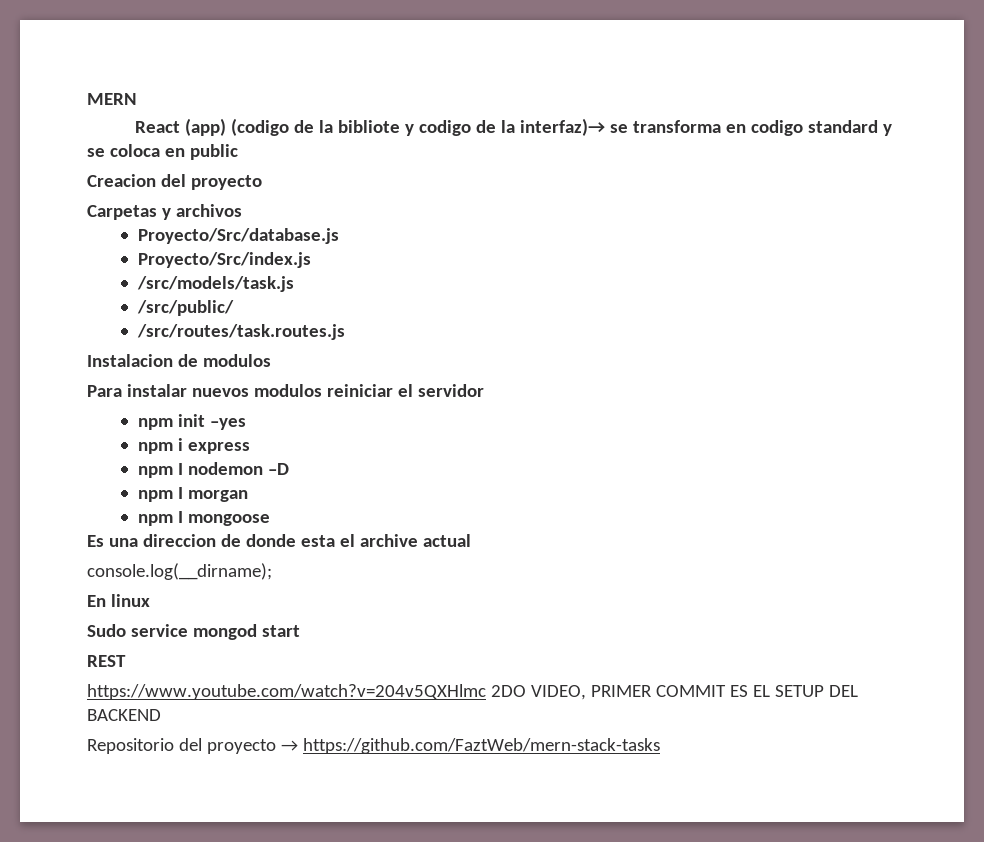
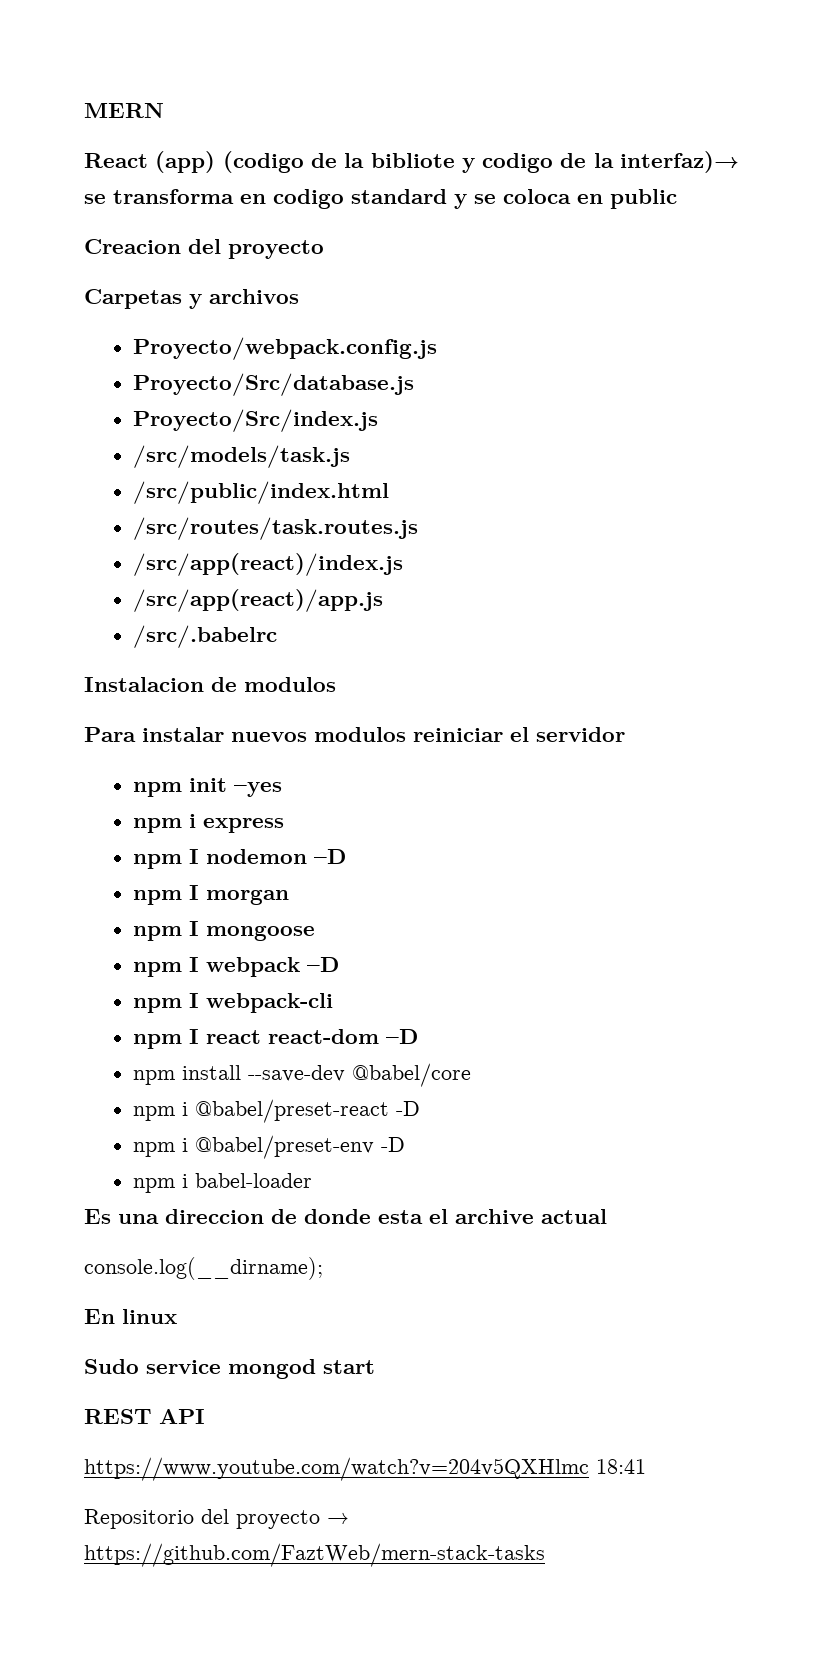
(242, 210) none -> [132,337,437,360] // Proyecto/webpack.config.js
[136,300,234,316] /src/public/ -> [132,481,389,504] /src/public/index.html
(345, 332) none -> [132,553,403,576] [132,589,383,612] [132,625,277,648] // /src/app(react)/index.js // /src/app(react)/app.js // /src/.babelrc
(270, 520) none -> [132,957,339,977] [132,993,333,1013] [132,1029,418,1049] [132,1063,471,1087] [132,1099,420,1123] [132,1135,405,1159] [132,1173,312,1193] // npm I webpack –D // npm I webpack-cli // npm I react react-dom –D // npm install --save-dev @babel/core // npm i @babel/preset-react -D // npm i @babel/preset-env -D // npm i babel-loader
(126, 661) none -> [159,1409,205,1424] API
[490,685,858,700] [87,709,161,721] 2DO VIDEO, PRIMER COMMIT ES EL SETUP DEL BACKEND -> [596,1459,646,1474] 18:41

